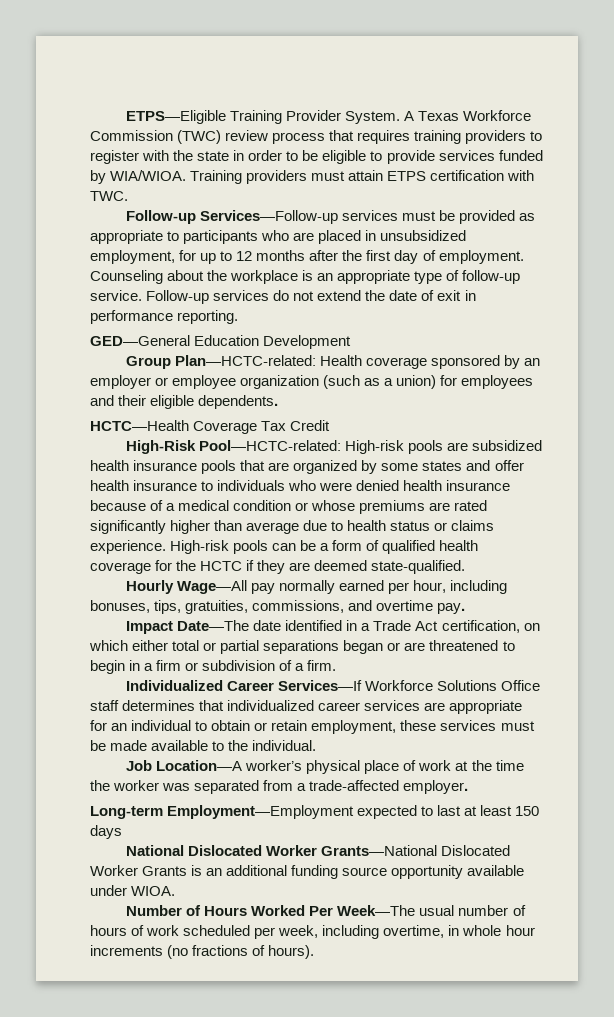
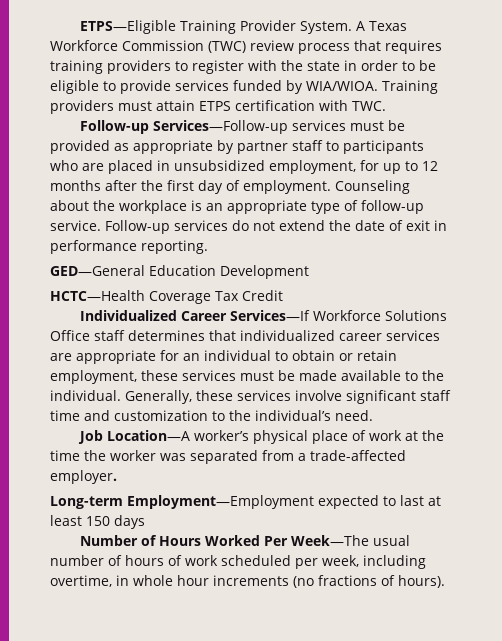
(163, 237) none -> [217,140,323,154] by partner staff
[126,355,541,369] [90,375,534,389] [90,395,279,409] [90,420,331,434] [126,440,543,454] [90,460,524,474] [90,480,511,491] [90,500,488,514] [90,520,495,534] [90,540,479,554] [90,560,466,574] [126,580,508,594] [90,600,466,614] [126,620,540,634] [89,640,515,654] [90,660,337,674] Group Plan—HCTC-related: Health coverage sponsored by an employer or employee organization (such as a union) for employees and their eligible dependents. // HCTC—Health Coverage Tax Credit // High-Risk Pool—HCTC-related: High-risk pools are subsidized health insurance pools that are organized by some states and offer health insurance to individuals who were denied health insurance because of a medical condition or whose premiums are rated significantly higher than average due to health status or claims experience. High-risk pools can be a form of qualified health coverage for the HCTC if they are deemed state-qualified. // Hourly Wage—All pay normally earned per hour, including bonuses, tips, gratuities, commissions, and overtime pay. // Impact Date—The date identified in a Trade Act certification, on which either total or partial separations began or are threatened to begin in a firm or subdivision of a firm. -> [50,290,283,304] HCTC—Health Coverage Tax Credit
(317, 745) none -> [125,390,451,404] [50,410,373,421] Generally, these services involve significant staff time and customization to the individual’s need.
[126,845,511,856] [90,865,525,879] [90,885,176,896] // National Dislocated Worker Grants—National Dislocated Worker Grants is an additional funding source opportunity available under WIOA. -> (145, 522) none

